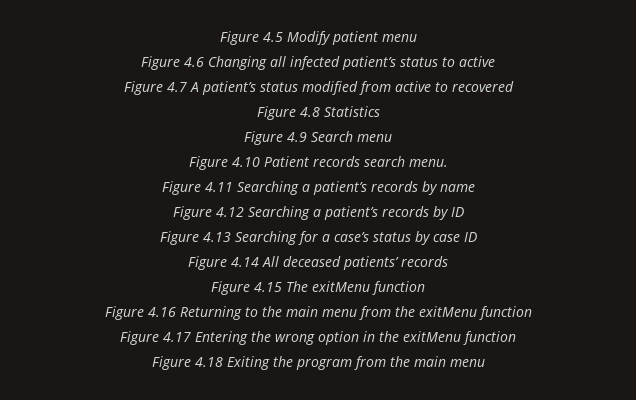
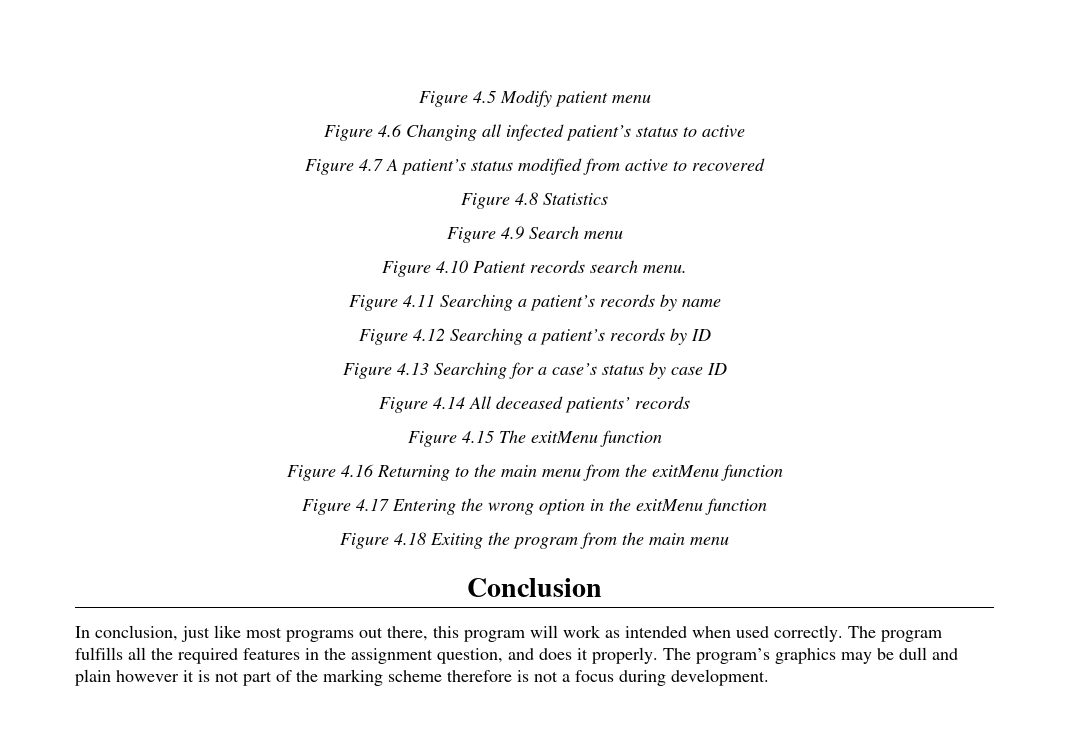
(485, 363) none -> [467,578,602,597] [75,625,942,642] [75,647,958,664] [75,669,769,686] // Conclusion // In conclusion, just like most programs out there, this program will work as intended when used correctly. The program fulfills all the required features in the assignment question, and does it properly. The program’s graphics may be dull and plain however it is not part of the marking scheme therefore is not a focus during development.

